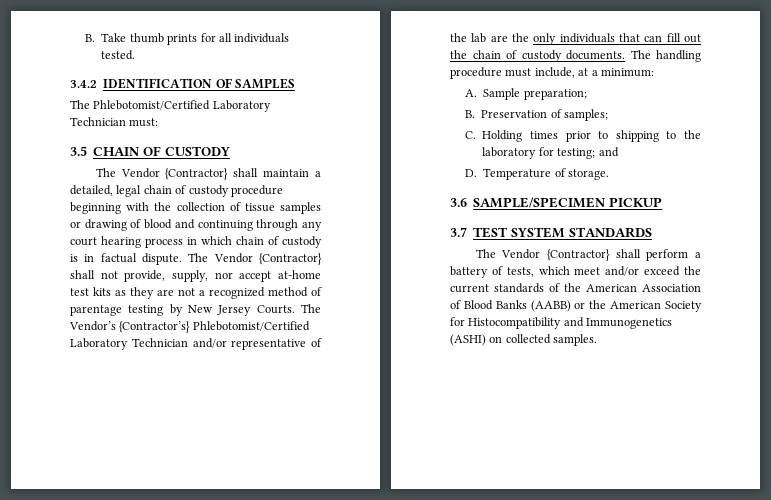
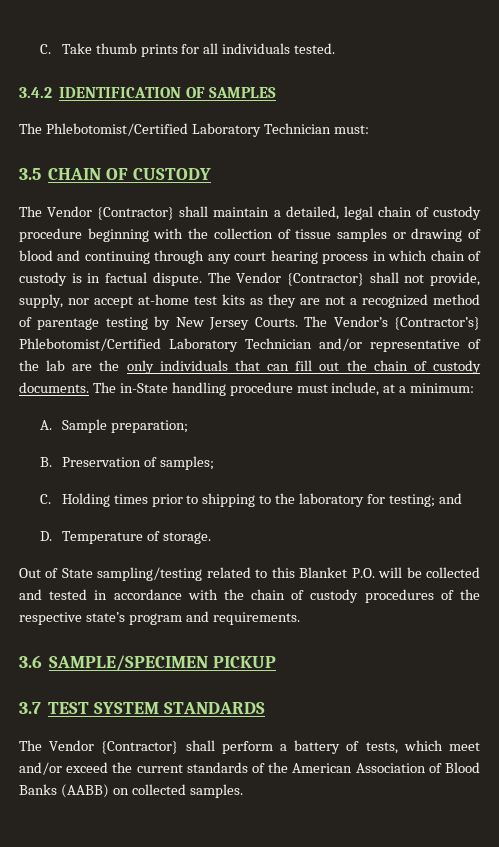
[85,34,96,42] B. -> [40,44,52,54] C.
(651, 54) none -> [119,383,168,393] in-State
(610, 174) none -> [19,567,480,581] [19,589,481,603] [19,611,300,625] // Out of State sampling/testing related to this Blanket P.O. will be collected and tested in accordance with the chain of custody procedures of the respective state’s program and requirements.
[574,300,702,312] [450,317,673,329] [450,334,486,346] or the American Society for Histocompatibility and Immunogenetics (ASHI) -> (109, 791) none

